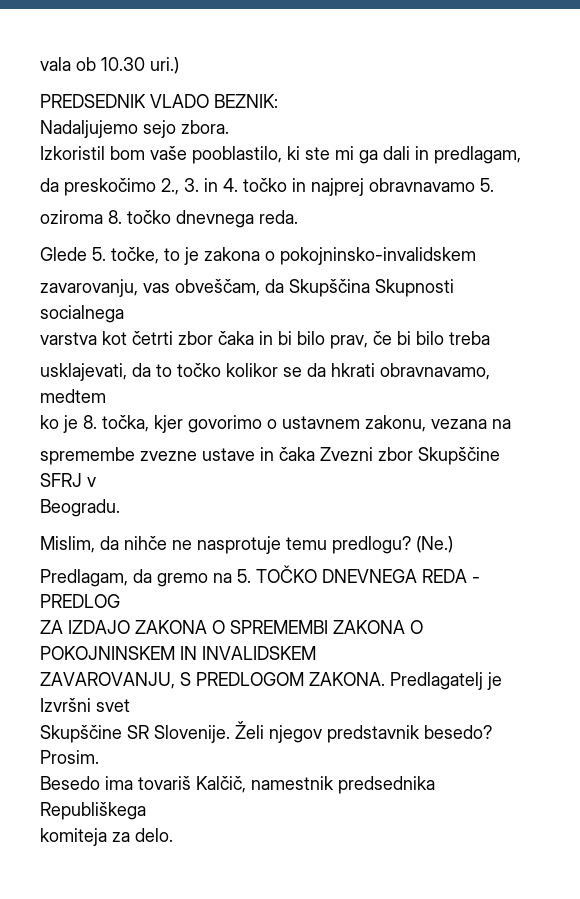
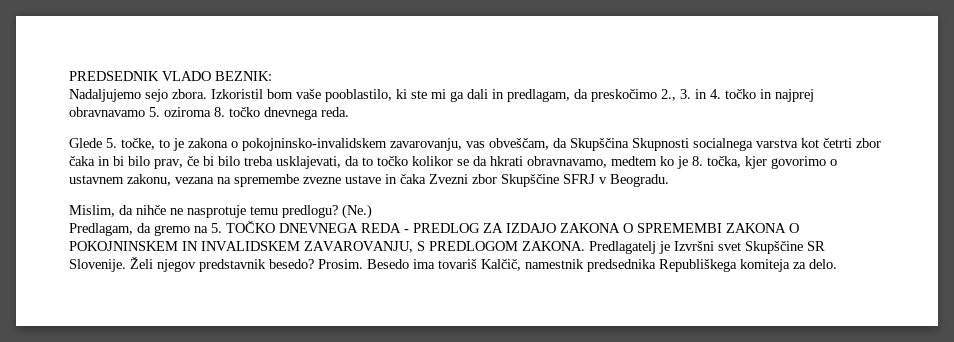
[40,57,179,74] vala ob 10.30 uri.) // -> (69, 76) none
(229, 127) // -> (207, 94) none
(521, 155) // -> (570, 95) none
(494, 185) // -> (160, 112) none
(476, 256) // -> (387, 144) none
(124, 314) // -> (753, 144) none
(490, 338) // -> (273, 161) none
(106, 396) // -> (657, 161) none
(511, 424) // -> (231, 180) none
(96, 482) // -> (607, 180) none
(120, 601) // -> (480, 228) none
(316, 653) // -> (300, 246) none
(130, 705) // -> (741, 246) none
(99, 757) // -> (363, 264) none
(146, 811) // -> (737, 265) none

